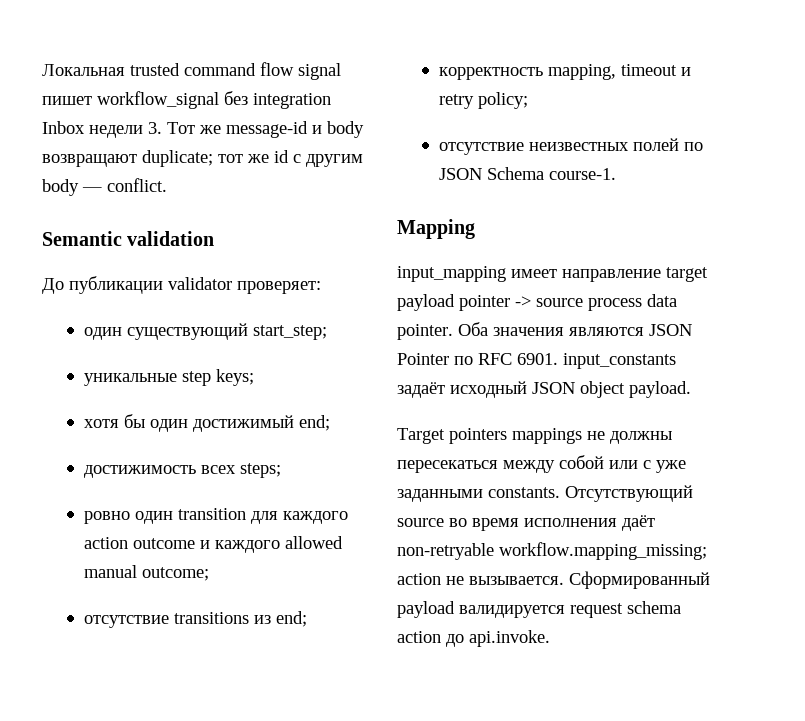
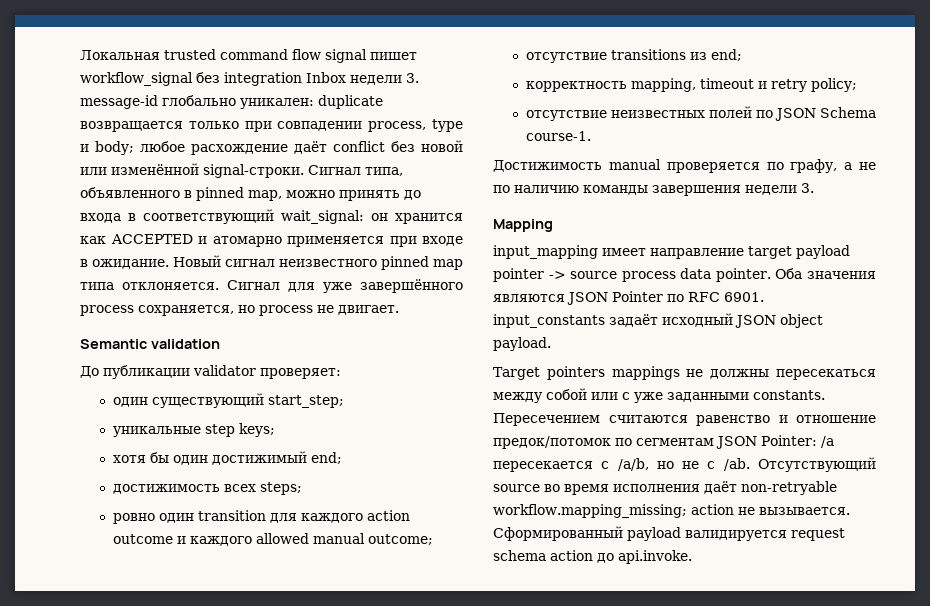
[167,121,364,138] [42,150,363,167] [42,178,167,196] Тот же message-id и body возвращают duplicate; тот же id с другим body — conflict. -> [80,95,383,109] [80,119,464,132] [80,140,463,155] [80,163,403,178] [80,187,421,201] [80,209,463,224] [80,234,463,247] [80,255,463,270] [80,279,463,293] [80,305,399,316] message-id глобально уникален: duplicate возвращается только при совпадении process, type и body; любое расхождение даёт conflict без новой или изменённой signal-строки. Сигнал типа, объявленного в pinned map, можно принять до входа в соответствующий wait_signal: он хранится как ACCEPTED и атомарно применяется при входе в ожидание. Новый сигнал неизвестного pinned map типа отклоняется. Сигнал для уже завершённого process сохраняется, но process не двигает.
(616, 174) none -> [493,159,876,173] [493,183,814,196] // Достижимость manual проверяется по графу, а не по наличию команды завершения недели 3.
(560, 492) none -> [493,413,876,426] [493,435,834,449] [493,458,750,472] Пересечением считаются равенство и отношение предок/потомок по сегментам JSON Pointer: /a пересекается с /a/b, но не с /ab.

